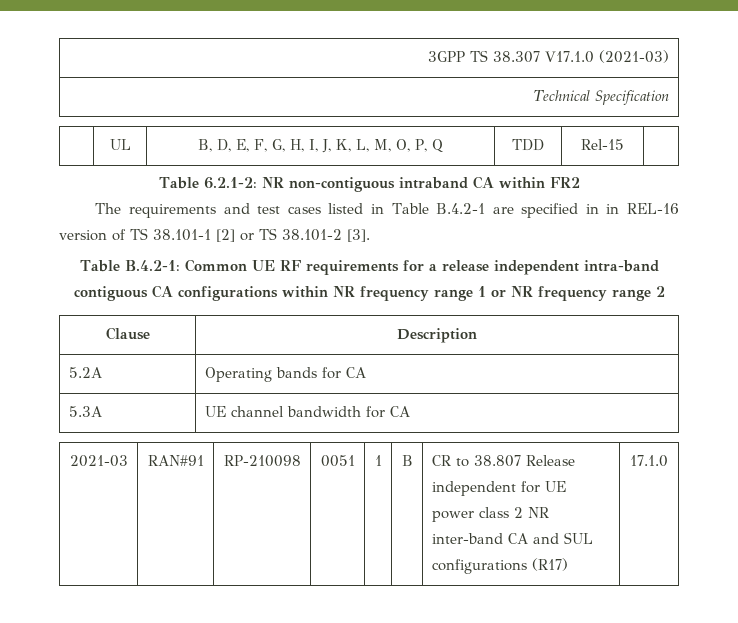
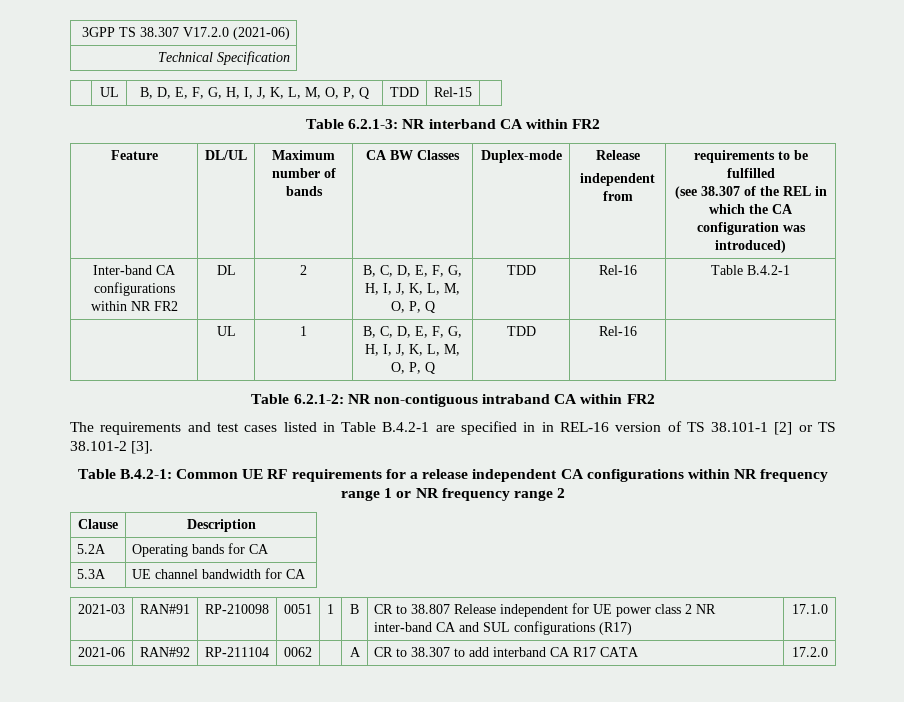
[545,50,670,63] V17.1.0 (2021-03) -> [182,27,290,40] V17.2.0 (2021-06)
(624, 144) none -> [305,119,601,129] [110,150,158,160] [205,150,247,160] [272,150,335,160] [271,168,336,178] [285,186,323,196] [366,150,460,160] [480,150,562,163] [595,150,640,160] [580,173,655,186] [602,191,633,201] [693,150,808,163] [726,168,775,178] [674,186,827,199] [709,204,793,214] [696,222,806,235] [715,240,786,253] [93,265,176,275] [93,282,175,296] [90,301,178,311] [216,265,236,275] [300,265,307,275] [363,265,462,277] [365,283,460,295] [390,301,435,313] [506,265,536,275] [598,265,637,275] [711,265,790,275] [216,326,236,336] [300,326,307,336] [363,326,462,338] [365,344,460,356] [390,362,435,374] [506,326,536,336] [598,326,637,336] // Table 6.2.1-3: NR interband CA within FR2 // Feature | DL/UL | Maximum number of bands | CA BW Classes | Duplex-mode | Release // independent from | requirements to be fulfilled // (see 38.307 of the REL in which the CA configuration was introduced) // Inter-band CA configurations within NR FR2 | DL | 2 | B, C, D, E, F, G, H, I, J, K, L, M, O, P, Q | TDD | Rel-16 | Table B.4.2-1 // | UL | 1 | B, C, D, E, F, G, H, I, J, K, L, M, O, P, Q | TDD | Rel-16 |
[583,260,659,272] [73,286,148,301] intra-band contiguous -> (558, 475) none
(668, 461) none -> [78,647,125,657] [140,647,190,657] [205,647,269,657] [284,647,312,657] [349,647,361,657] [374,647,640,657] [791,647,828,657] // 2021-06 | RAN#92 | RP-211104 | 0062 | | A | CR to 38.307 to add interband CA R17 CATA | 17.2.0

